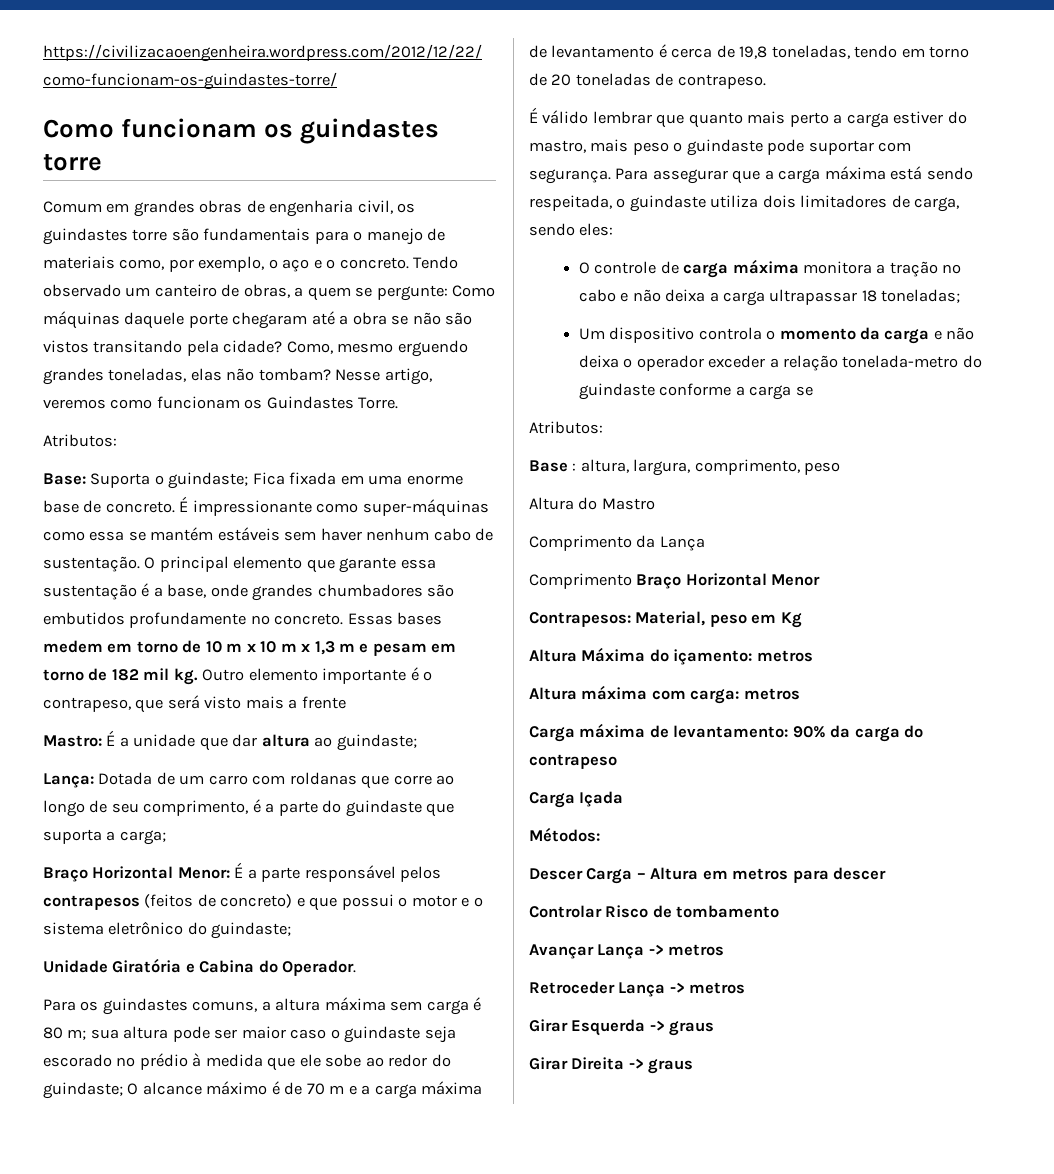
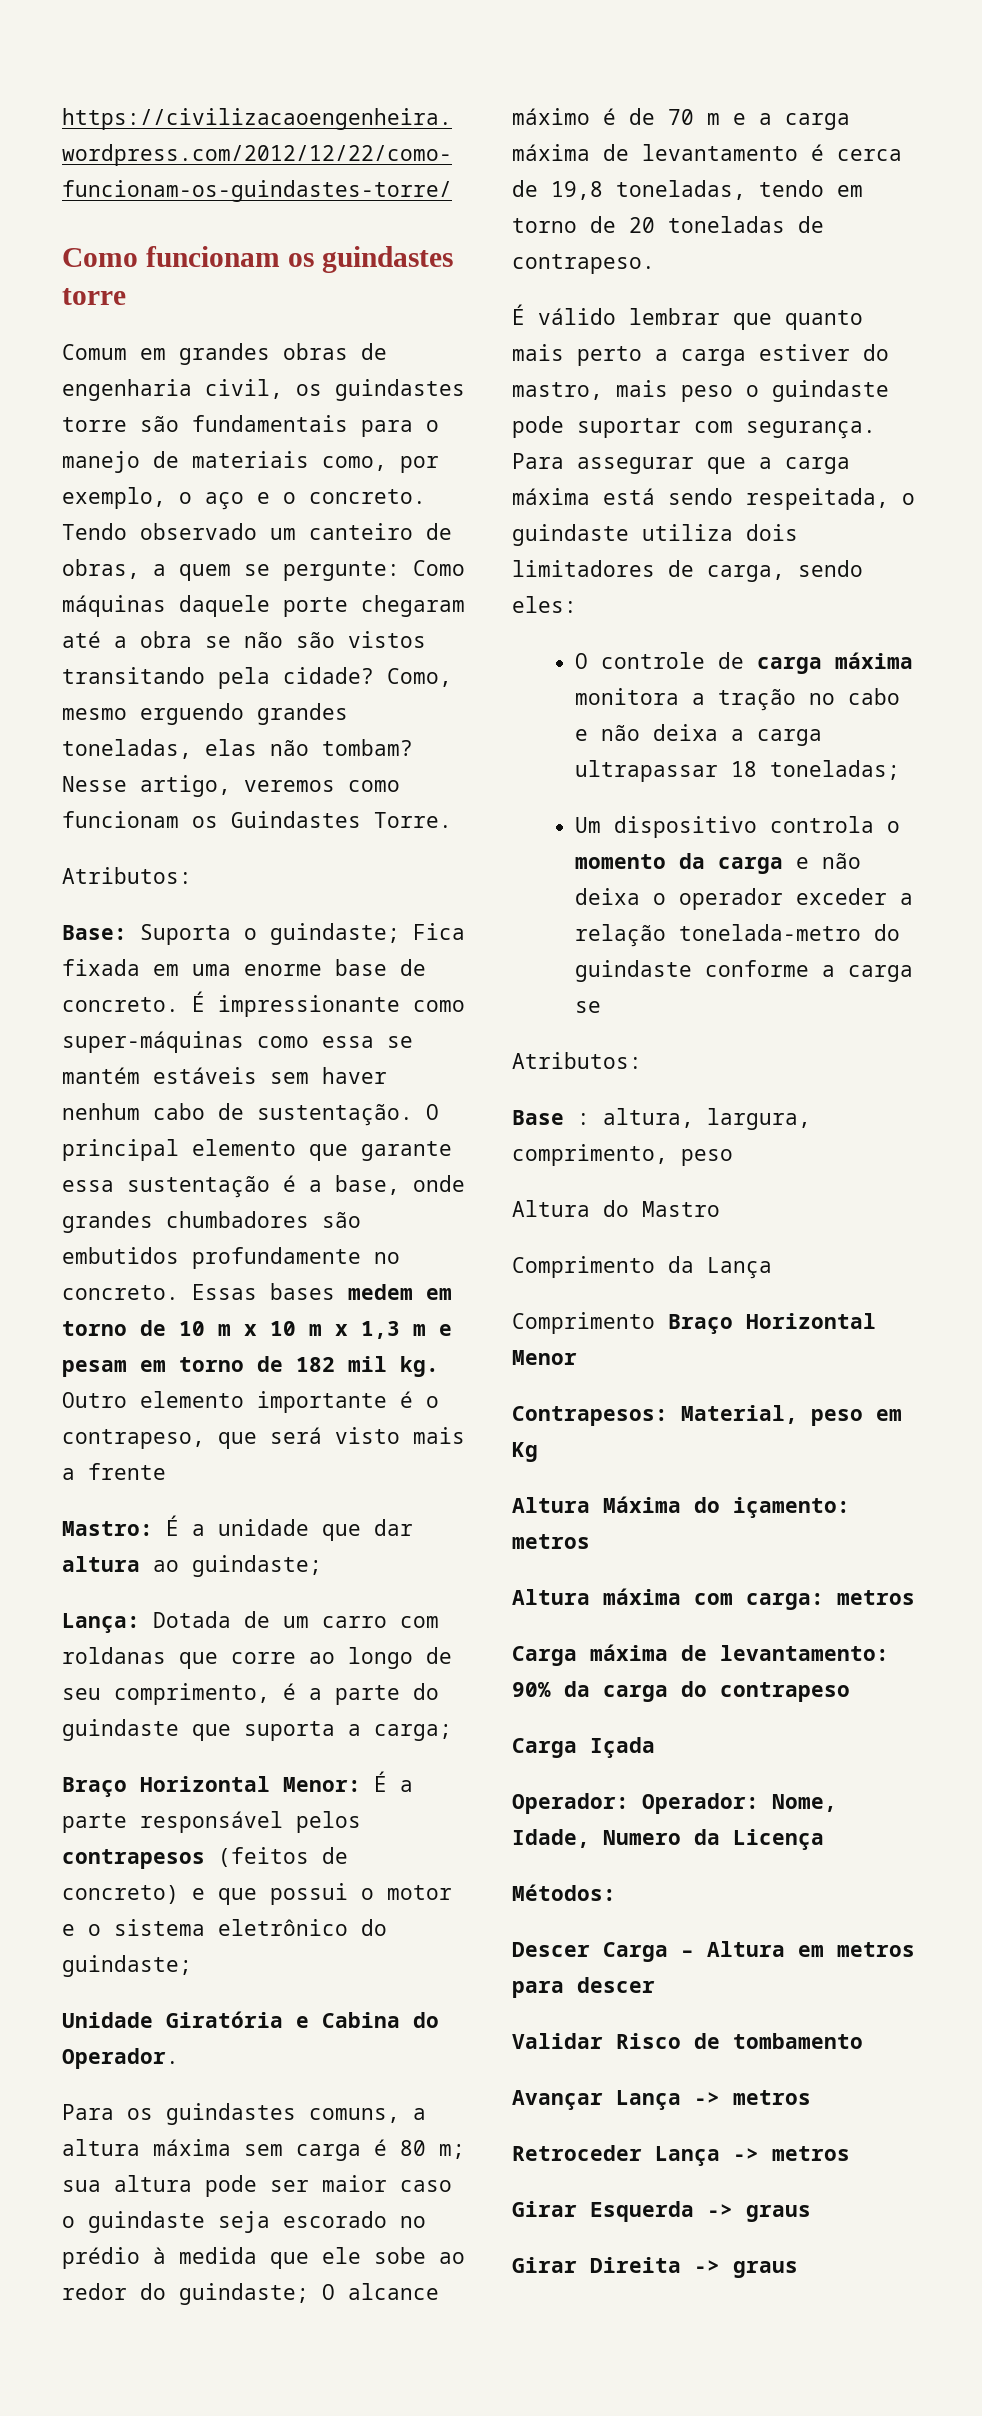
(624, 799) none -> [512,1793,837,1814] [512,1829,824,1850] // Operador: Operador: Nome, Idade, Numero da Licença
[529,905,602,918] Controlar -> [512,2033,603,2049] Validar

